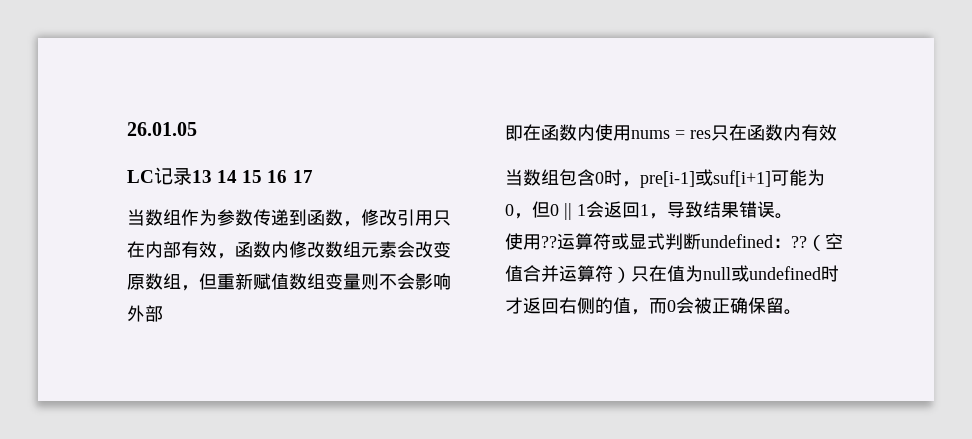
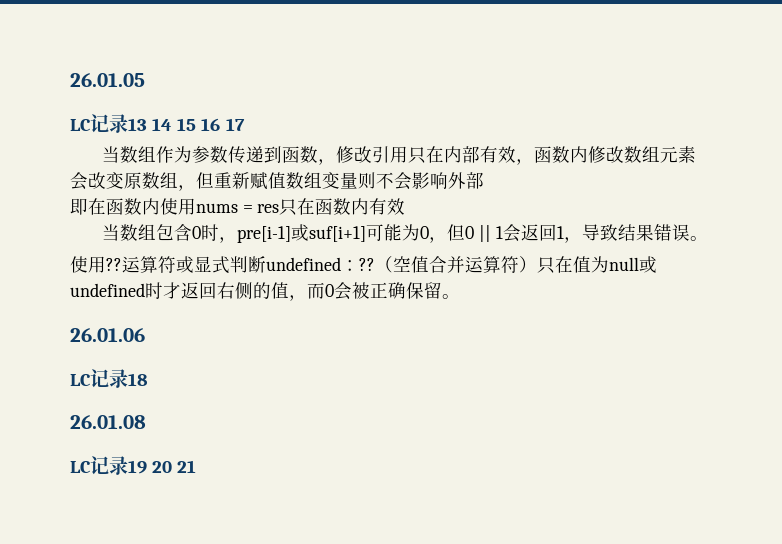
(802, 312) none -> [70,328,145,342] [70,369,148,388] [70,415,146,429] [70,456,197,475] // 26.01.06 // LC记录18 // 26.01.08 // LC记录19 20 21

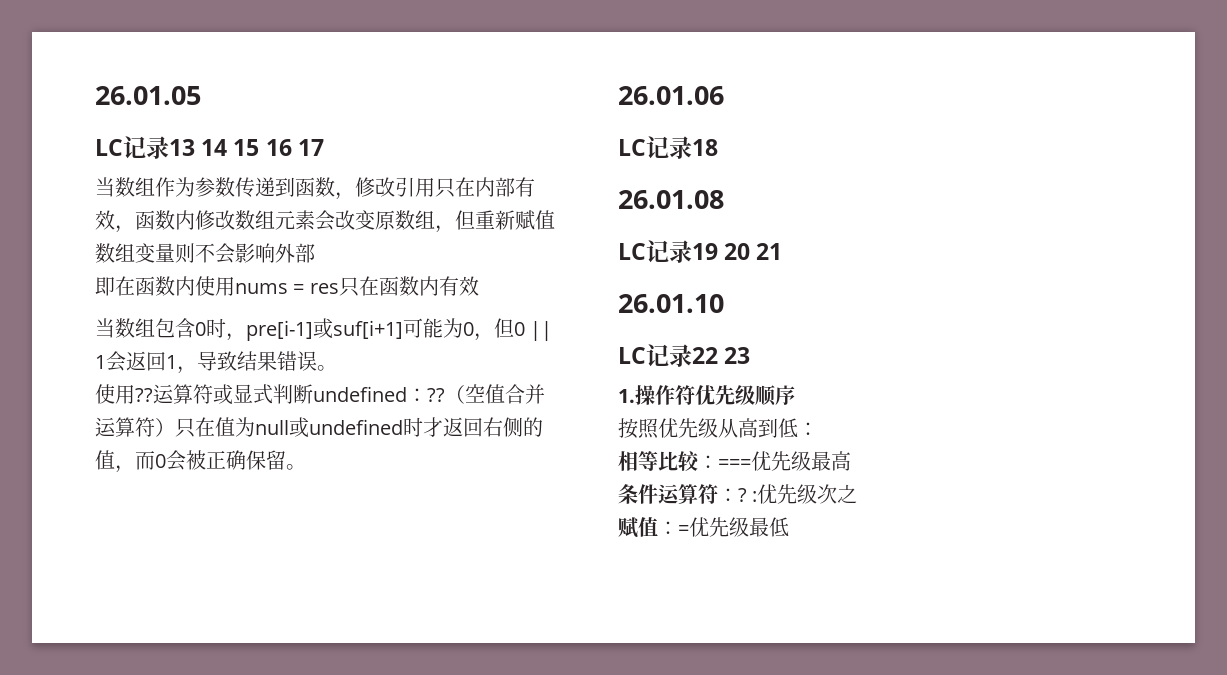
(197, 466) none -> [618,294,724,313] [618,344,751,367] [618,385,795,406] [618,418,818,439] [618,451,851,471] [618,484,858,504] [618,517,789,538] // 26.01.10 // LC记录22 23 // 1.操作符优先级顺序 // 按照优先级从高到低： // 相等比较：===优先级最高 // 条件运算符：? :优先级次之 // 赋值：=优先级最低

